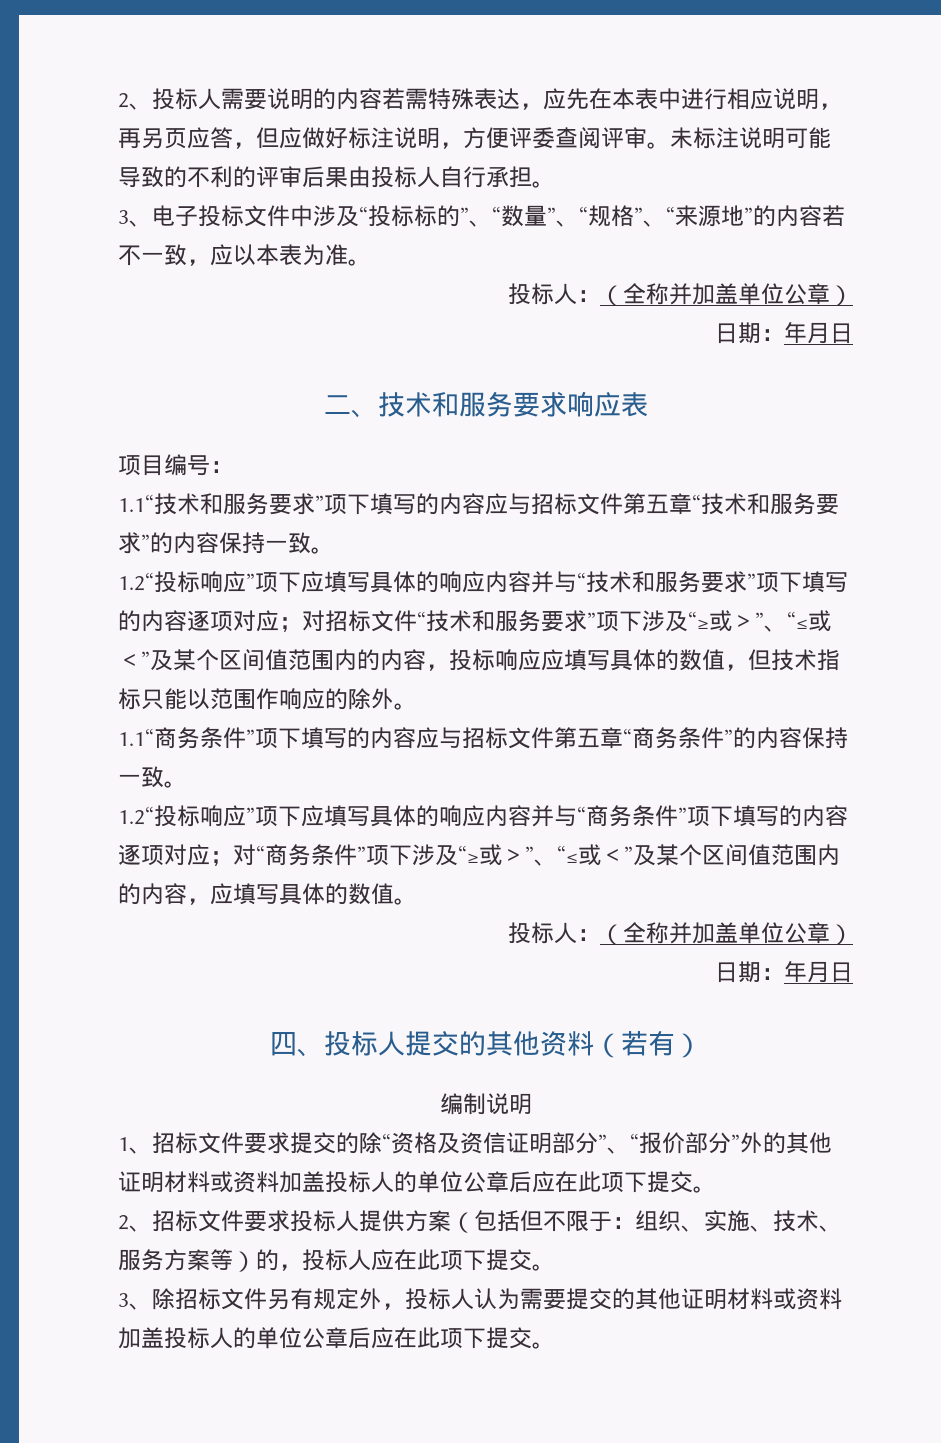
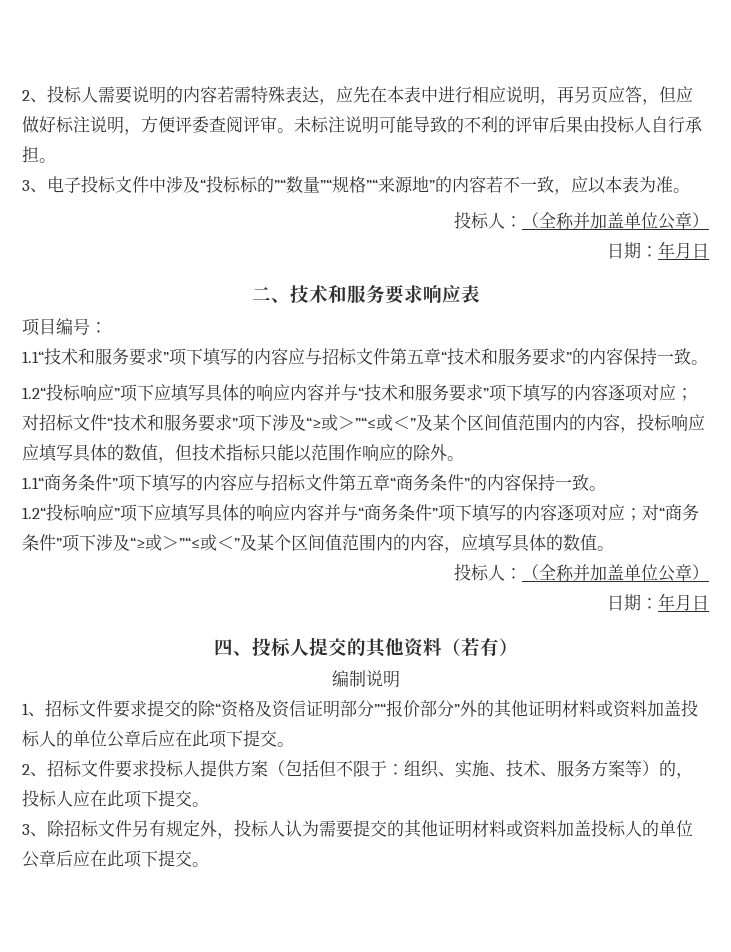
[460,205,675,227] ”、“数量”、“规格”、“ -> [274,176,378,193] ”“数量”“规格”“
[755,611,808,632] ”、“≤ -> [355,417,376,429] ”“≤
[525,845,578,866] ”、“≤ -> [179,537,200,549] ”“≤
[598,1133,639,1154] ”、“ -> [374,703,386,715] ”“

